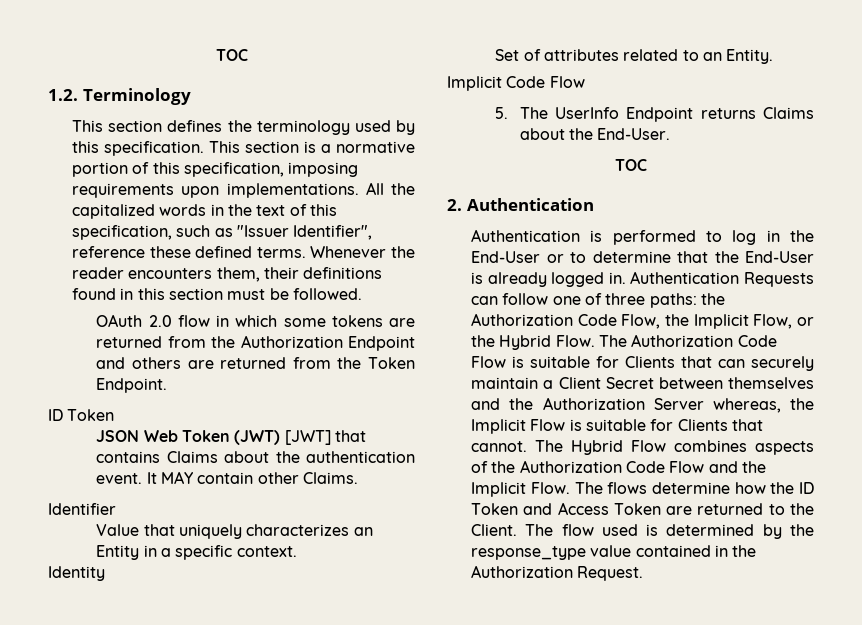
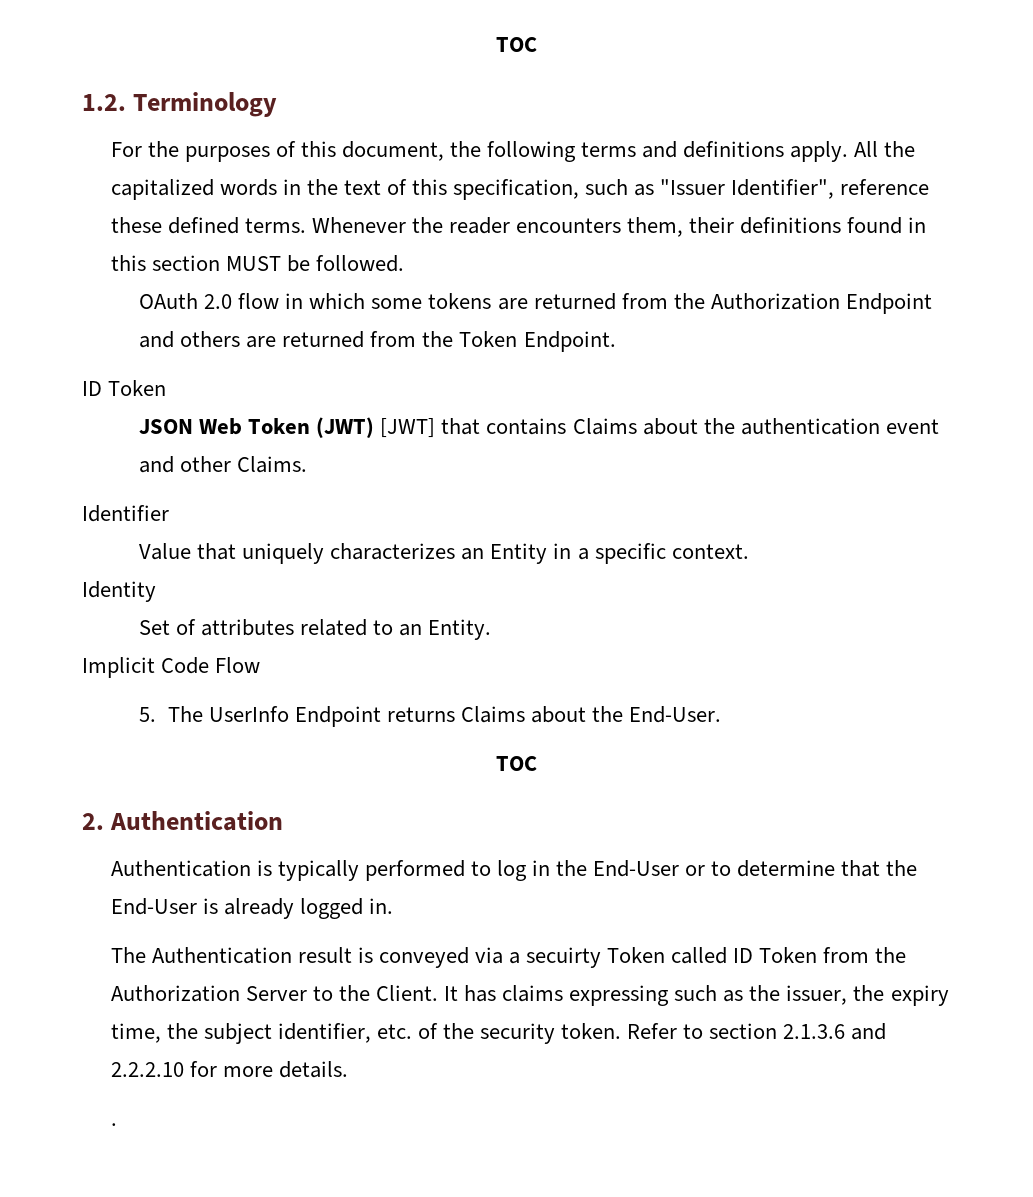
[72,120,415,135] [72,141,416,156] [72,162,359,177] [72,183,359,198] This section defines the terminology used by this specification. This section is a normative portion of this specification, imposing requirements upon implementations. -> [110,141,849,162] For the purposes of this document, the following terms and definitions apply.
[227,289,266,300] must -> [225,256,281,271] MUST
[96,471,254,484] event. It MAY contain -> [885,419,939,434] [139,456,175,473] event and
(603, 236) none -> [277,860,359,881] typically
[630,271,814,287] [471,293,726,308] [471,313,814,329] [471,334,777,350] [471,356,814,371] [471,377,814,389] [471,397,814,413] [471,419,764,434] [471,440,814,455] [471,460,767,473] [471,482,814,497] [471,502,814,515] [471,524,814,539] [471,545,757,560] [471,565,644,581] Authentication Requests can follow one of three paths: the Authorization Code Flow, the Implicit Flow, or the Hybrid Flow. The Authorization Code Flow is suitable for Clients that can securely maintain a Client Secret between themselves and the Authorization Server whereas, the Implicit Flow is suitable for Clients that cannot. The Hybrid Flow combines aspects of the Authorization Code Flow and the Implicit Flow. The flows determine how the ID Token and Access Token are returned to the Client. The flow used is determined by the response_type value contained in the Authorization Request. -> [110,947,907,968] [110,985,949,1006] [110,1023,887,1044] [110,1061,348,1078] [110,1123,117,1126] // The Authentication result is conveyed via a secuirty Token called ID Token from the Authorization Server to the Client. It has claims expressing such as the issuer, the expiry time, the subject identifier, etc. of the security token. Refer to section 2.1.3.6 and 2.2.2.10 for more details. // .

